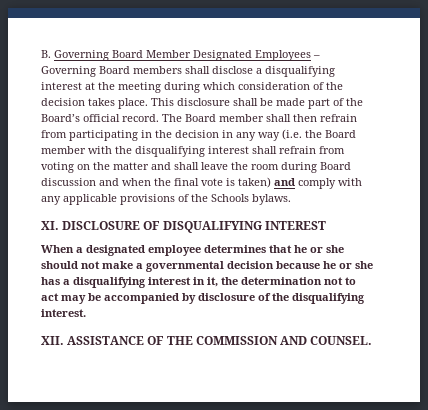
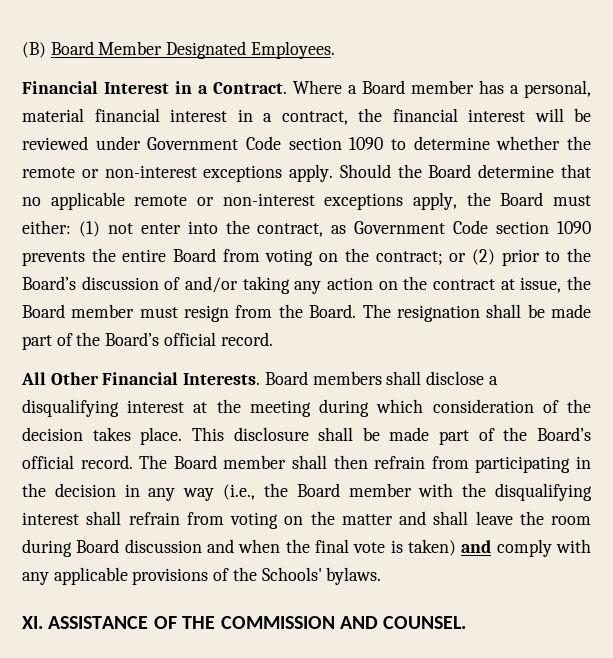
[41,50,109,61] B. Governing -> [22,42,46,58] (B)
[255,50,320,61] [41,66,96,77] Employees – Governing -> [250,41,335,59] [22,80,591,98] [22,108,591,125] [22,136,592,150] [22,164,591,182] [22,192,591,210] [22,220,592,237] [22,248,591,266] [22,276,592,294] [22,304,592,322] [22,332,273,350] [21,372,261,385] Employees. // Financial Interest in a Contract. Where a Board member has a personal, material financial interest in a contract, the financial interest will be reviewed under Government Code section 1090 to determine whether the remote or non-interest exceptions apply. Should the Board determine that no applicable remote or non-interest exceptions apply, the Board must either: (1) not enter into the contract, as Government Code section 1090 prevents the entire Board from voting on the contract; or (2) prior to the Board’s discussion of and/or taking any action on the contract at issue, the Board member must resign from the Board. The resignation shall be made part of the Board’s official record. // All Other Financial Interests.
[282,129,302,140] (i.e. -> [223,484,256,500] (i.e.,
[211,194,249,202] Schools -> [261,567,322,581] Schools'
[62,221,326,233] [41,245,344,256] [41,261,373,272] [41,277,356,288] [41,293,365,304] [41,309,86,317] [41,336,64,345] DISCLOSURE OF DISQUALIFYING INTEREST // When a designated employee determines that he or she should not make a governmental decision because he or she has a disqualifying interest in it, the determination not to act may be accompanied by disclosure of the disqualifying interest. // XII. -> (43, 622) none

